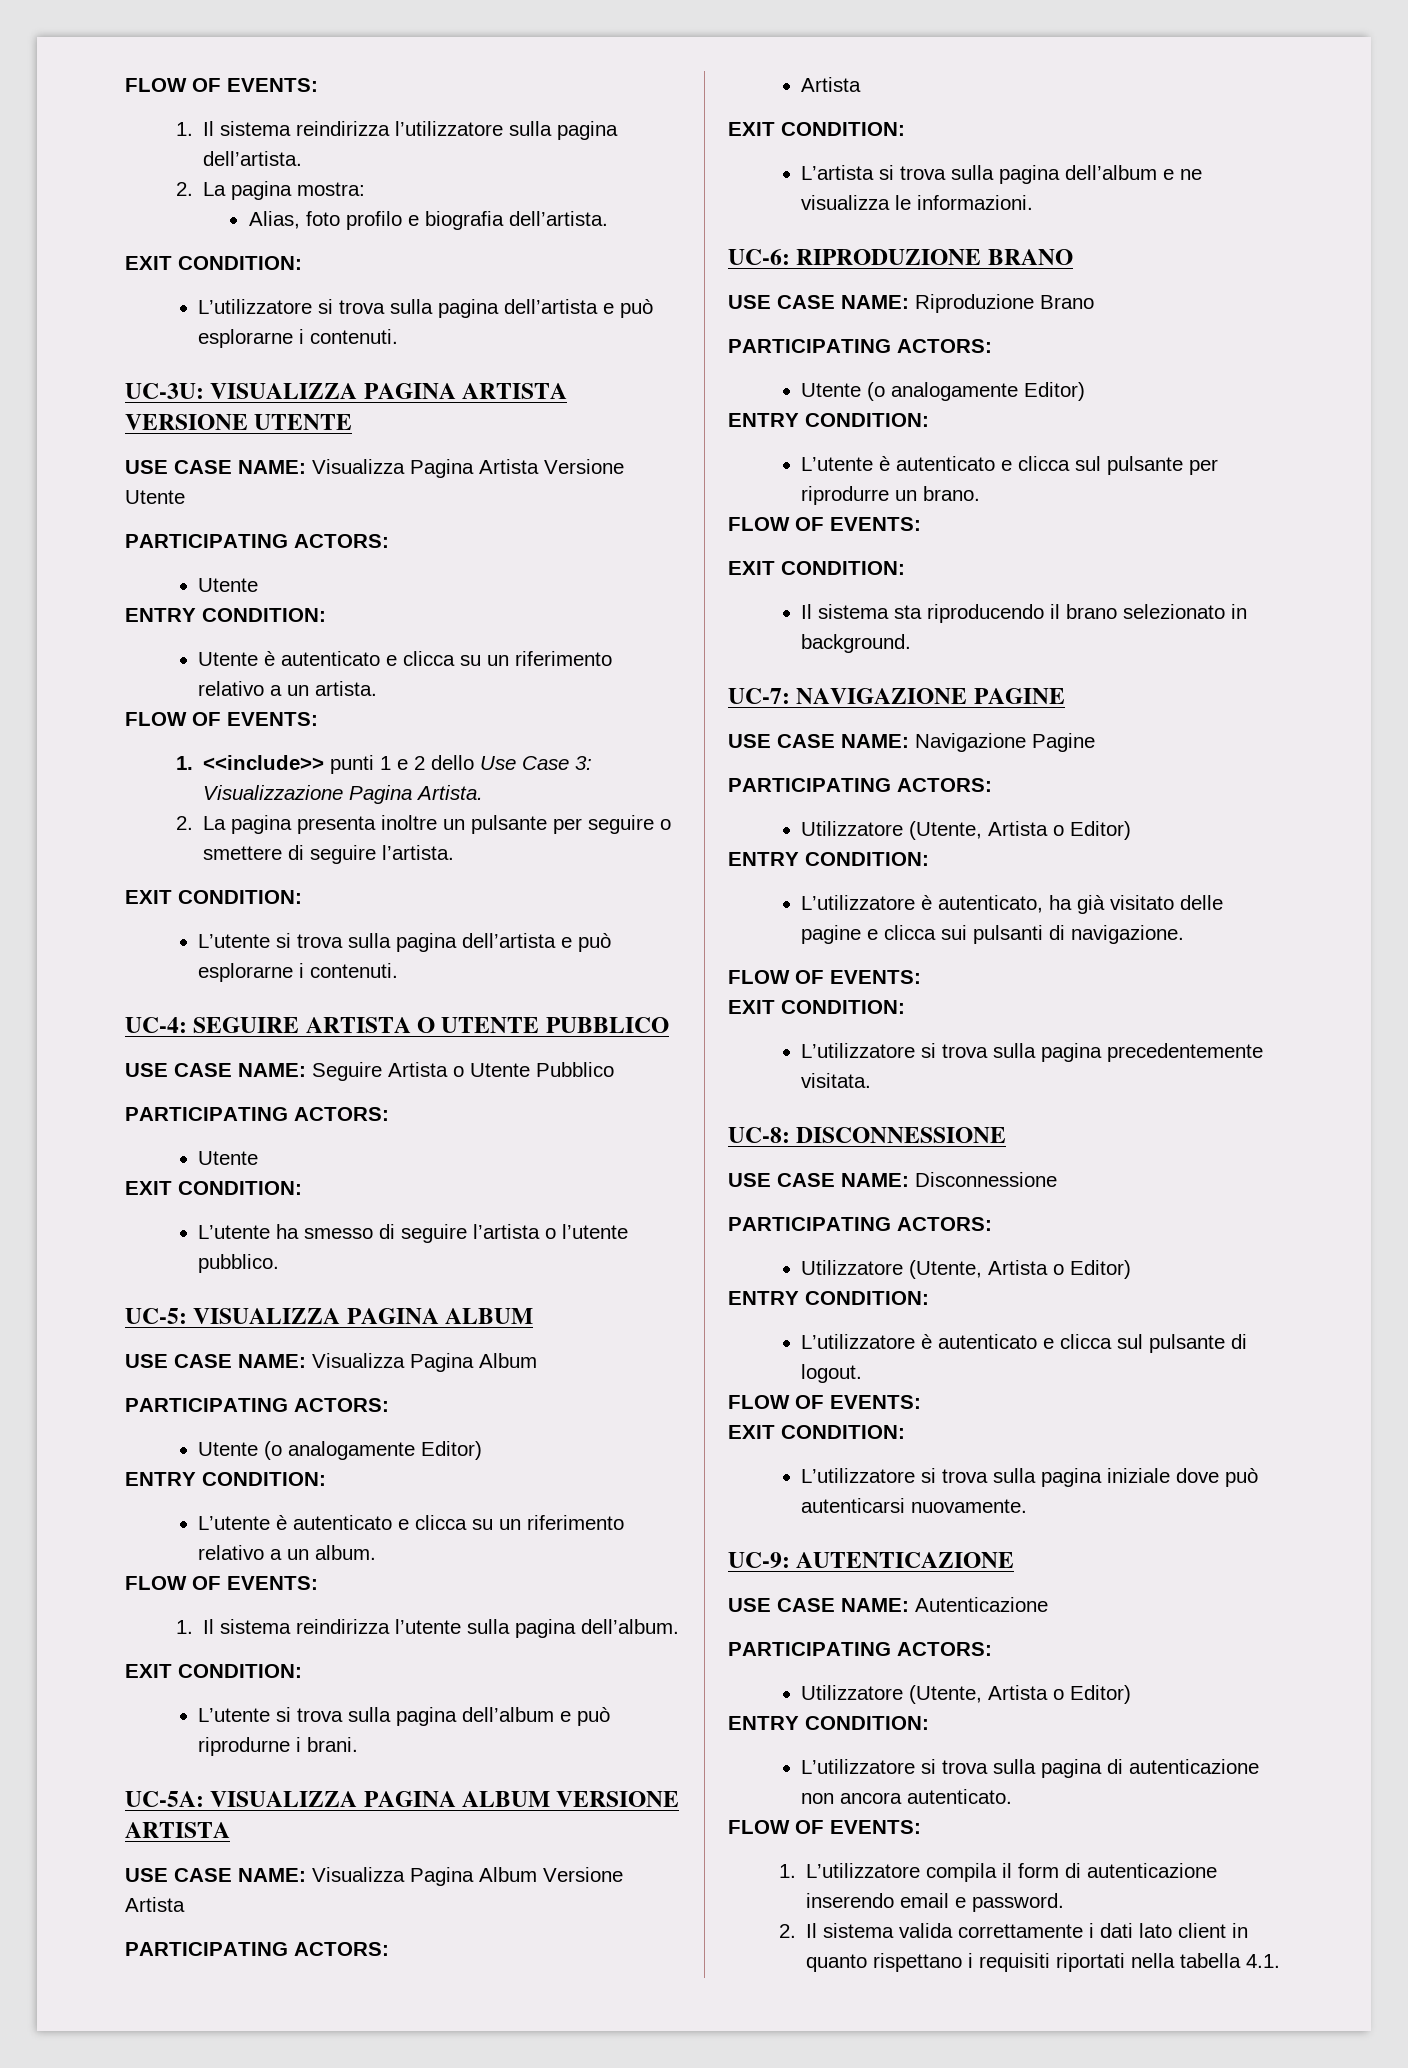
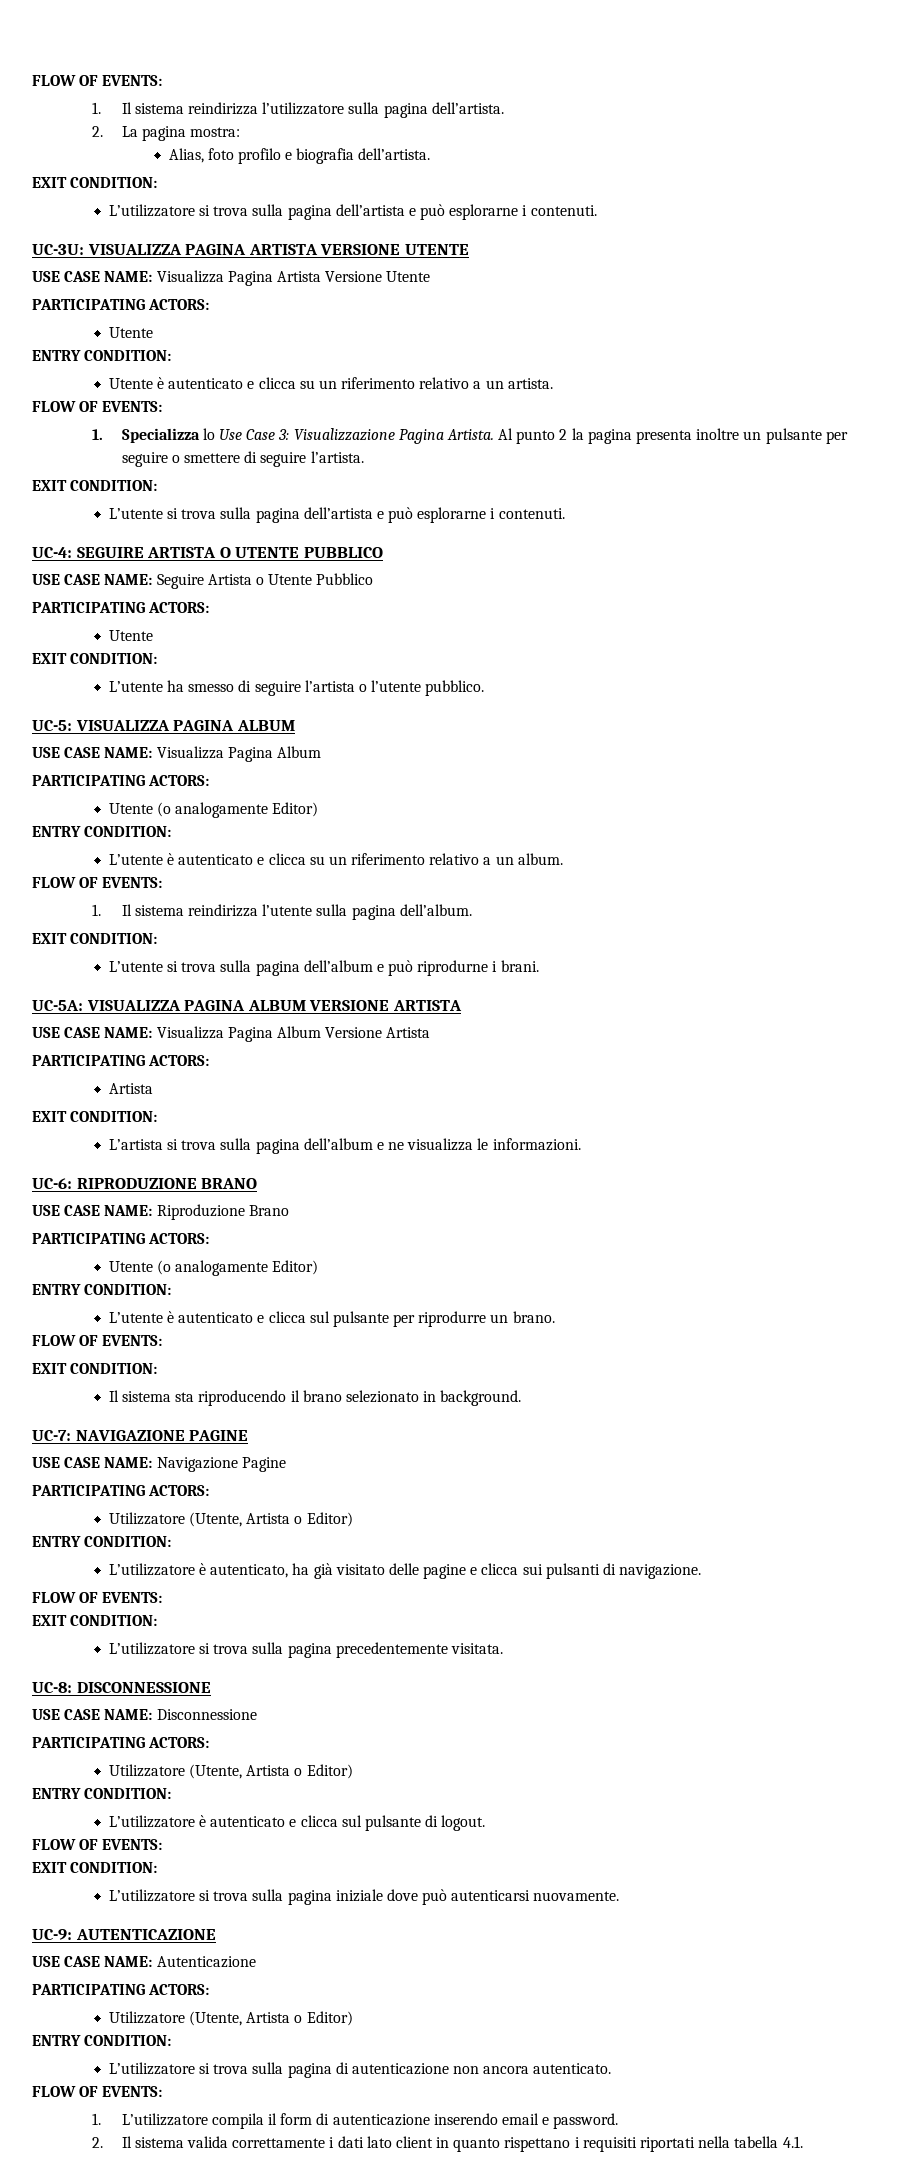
[202,755,474,774] <<include>> punti 1 e 2 dello -> [121,428,215,443] Specializza lo
[175,816,226,830] // 2. La -> [498,428,584,444] Al punto 2 la

